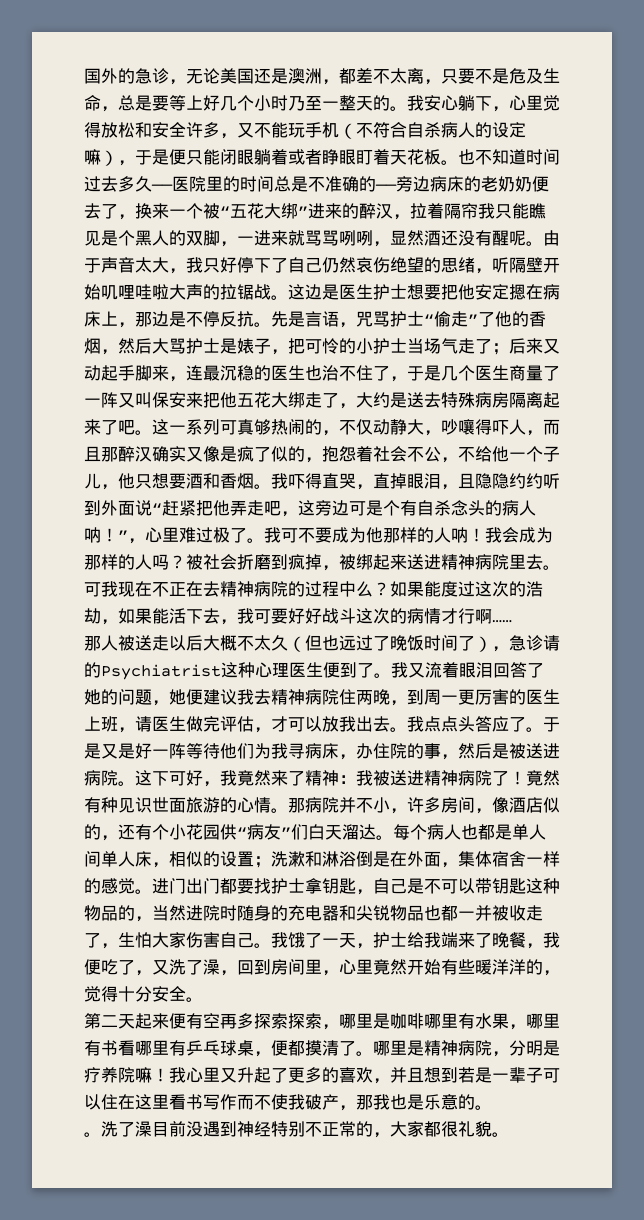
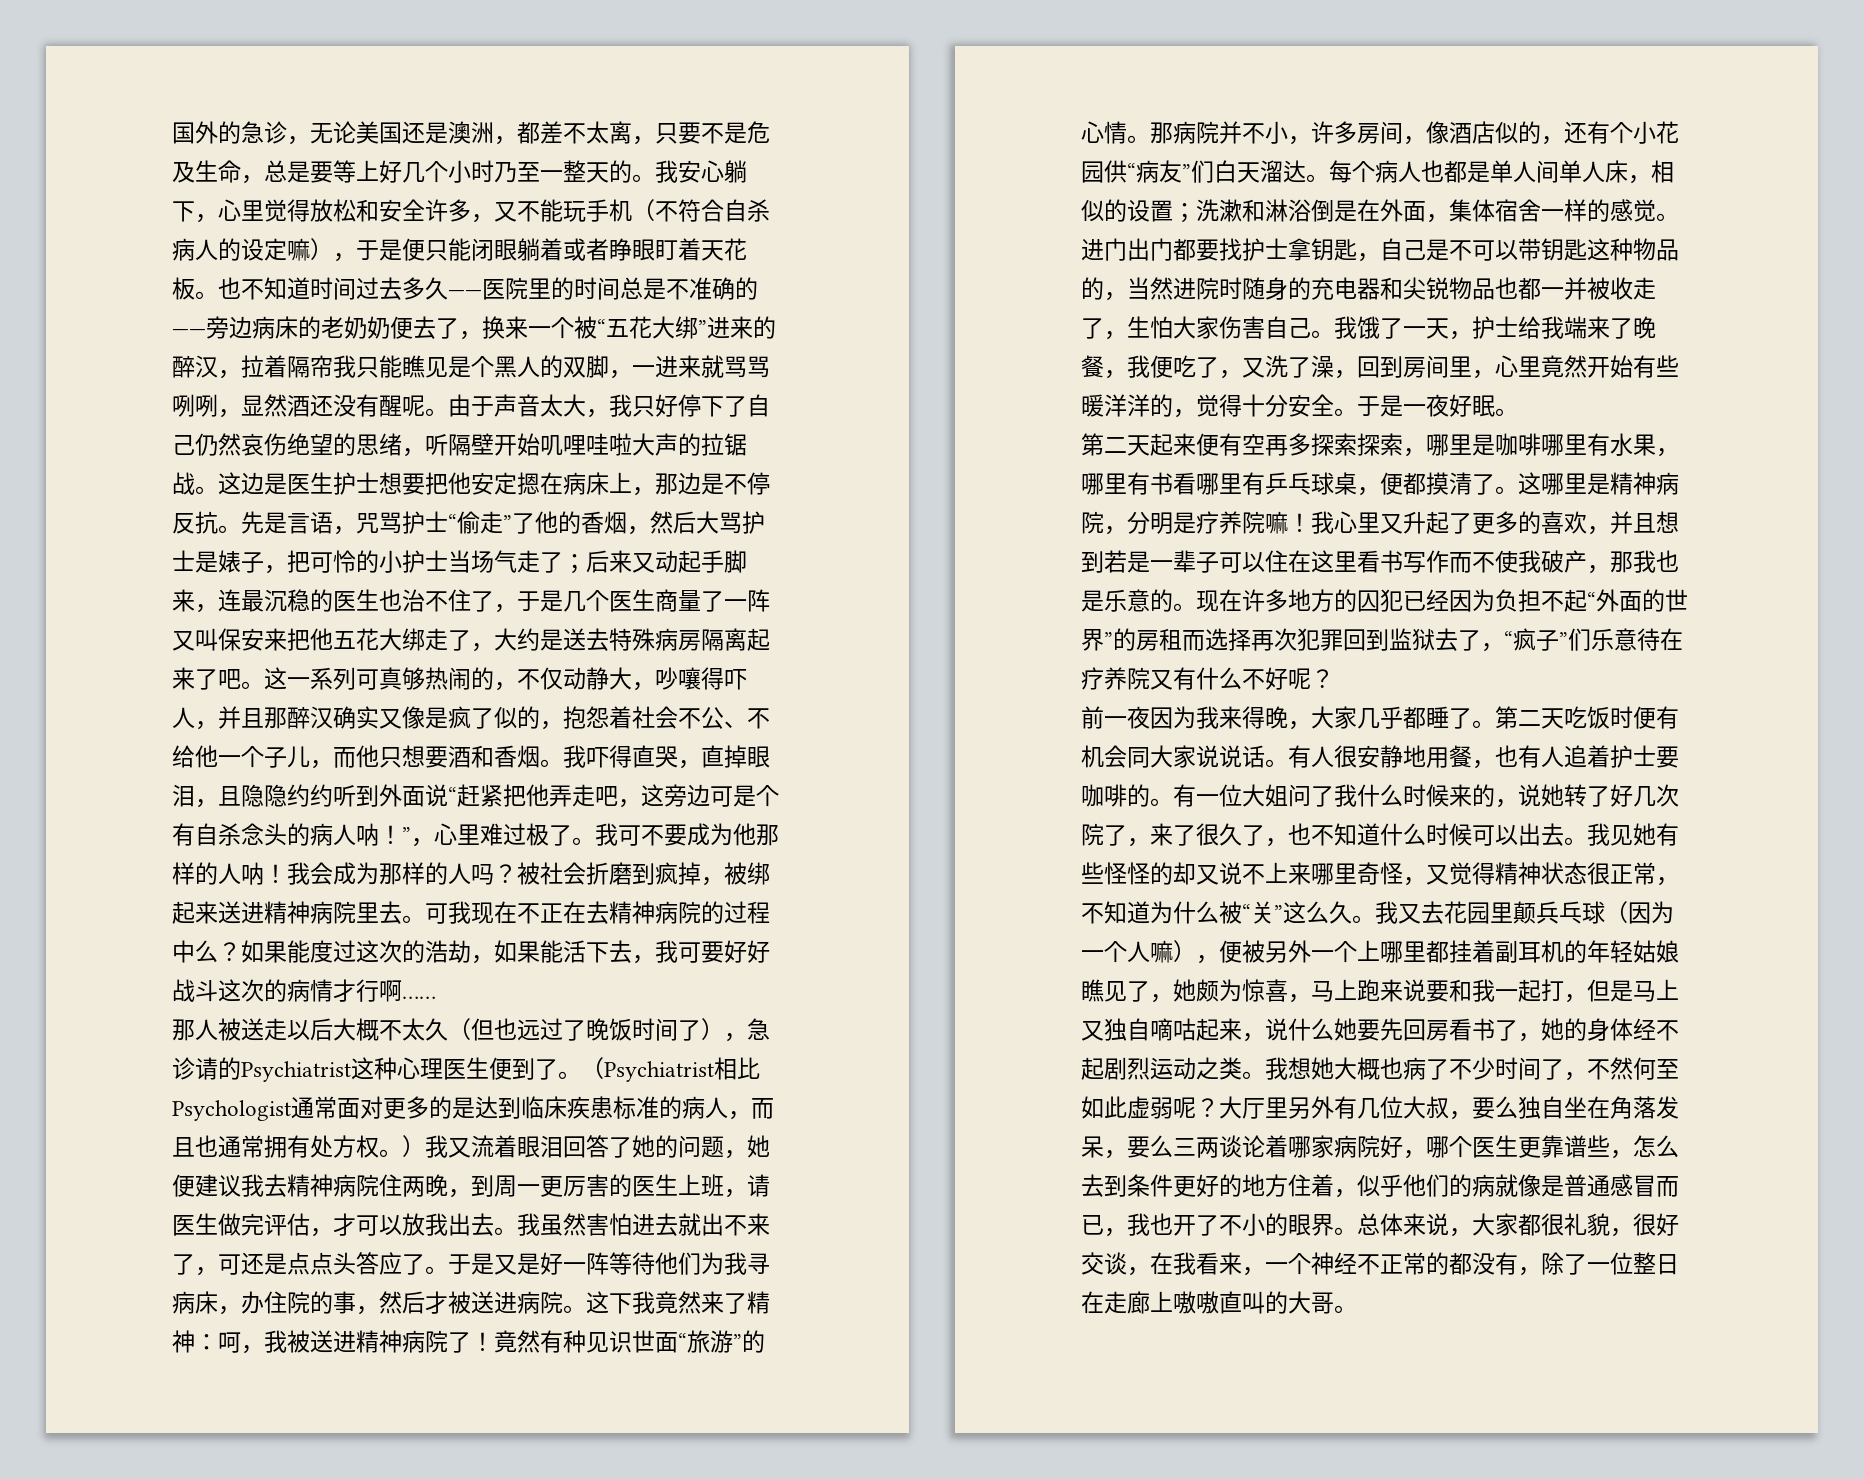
[543,419,560,435] 而 -> [218,706,241,729] 并
[441,457,458,463] ， -> [724,721,747,728] 、
(118, 487) none -> [333,747,356,768] 而
(391, 675) none -> [581,1057,760,1082] [172,1096,774,1121] [172,1135,425,1158] （Psychiatrist相比Psychologist通常面对更多的是达到临床疾患标准的病人，而且也通常拥有处方权。）
(424, 724) none -> [540,1213,770,1236] [172,1252,287,1276] 虽然害怕进去就出不来了，可还是
[492,743,509,759] 是 -> [425,1291,448,1314] 才
[169,770,220,787] 可好， -> (632, 1303) none
(356, 779) none -> [218,1332,264,1354] 呵，
[186,797,220,813] 旅游 -> [678,1330,742,1353] “旅游”
(203, 999) none -> [1357,394,1518,417] 于是一夜好眠。
(373, 1053) none -> [1518,472,1541,495] 这
[84,1121,492,1138] // 。洗了澡目前没遇到神经特别不正常的，大家都很礼貌 -> [1196,589,1688,612] [1081,628,1683,652] [1081,667,1334,690] [1081,706,1679,730] [1081,745,1679,769] [1081,784,1679,808] [1081,823,1679,847] [1081,862,1679,886] [1081,901,1674,924] [1081,940,1679,964] [1081,979,1679,1003] [1081,1018,1679,1042] [1081,1057,1679,1081] [1081,1096,1679,1120] [1081,1135,1679,1159] [1081,1174,1679,1198] [1081,1213,1679,1237] [1081,1252,1679,1276] [1081,1291,1334,1314] 现在许多地方的囚犯已经因为负担不起“外面的世界”的房租而选择再次犯罪回到监狱去了，“疯子”们乐意待在疗养院又有什么不好呢？ // 前一夜因为我来得晚，大家几乎都睡了。第二天吃饭时便有机会同大家说说话。有人很安静地用餐，也有人追着护士要咖啡的。有一位大姐问了我什么时候来的，说她转了好几次院了，来了很久了，也不知道什么时候可以出去。我见她有些怪怪的却又说不上来哪里奇怪，又觉得精神状态很正常，不知道为什么被“关”这么久。我又去花园里颠兵乓球（因为一个人嘛），便被另外一个上哪里都挂着副耳机的年轻姑娘瞧见了，她颇为惊喜，马上跑来说要和我一起打，但是马上又独自嘀咕起来，说什么她要先回房看书了，她的身体经不起剧烈运动之类。我想她大概也病了不少时间了，不然何至如此虚弱呢？大厅里另外有几位大叔，要么独自坐在角落发呆，要么三两谈论着哪家病院好，哪个医生更靠谱些，怎么去到条件更好的地方住着，似乎他们的病就像是普通感冒而已，我也开了不小的眼界。总体来说，大家都很礼貌，很好交谈，在我看来，一个神经不正常的都没有，除了一位整日在走廊上嗷嗷直叫的大哥

